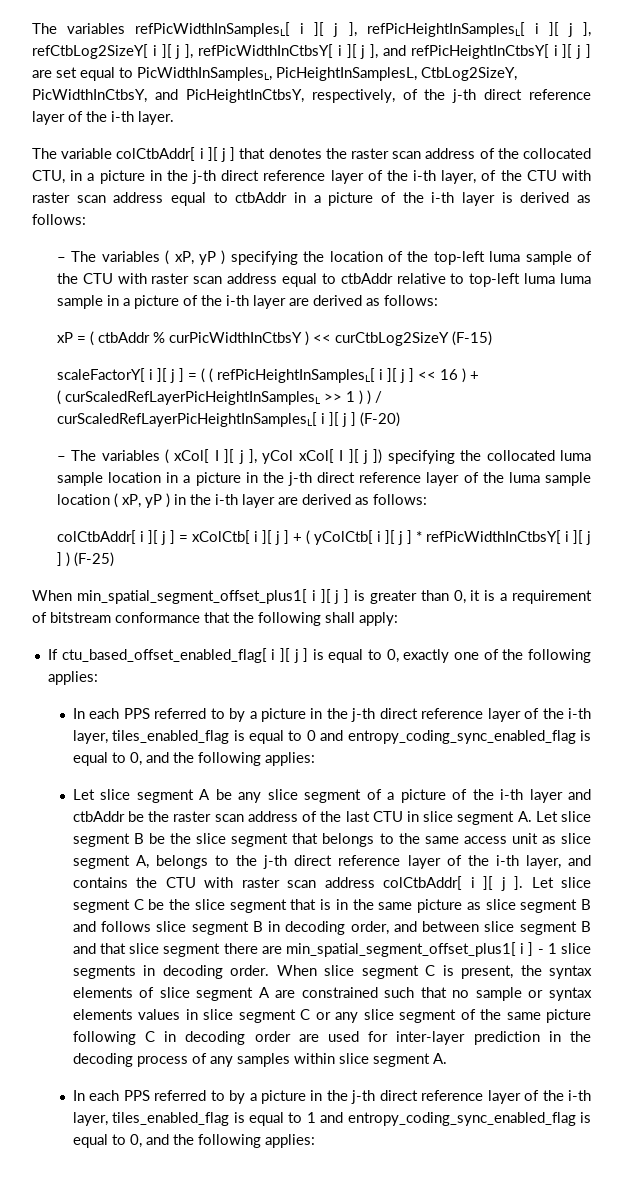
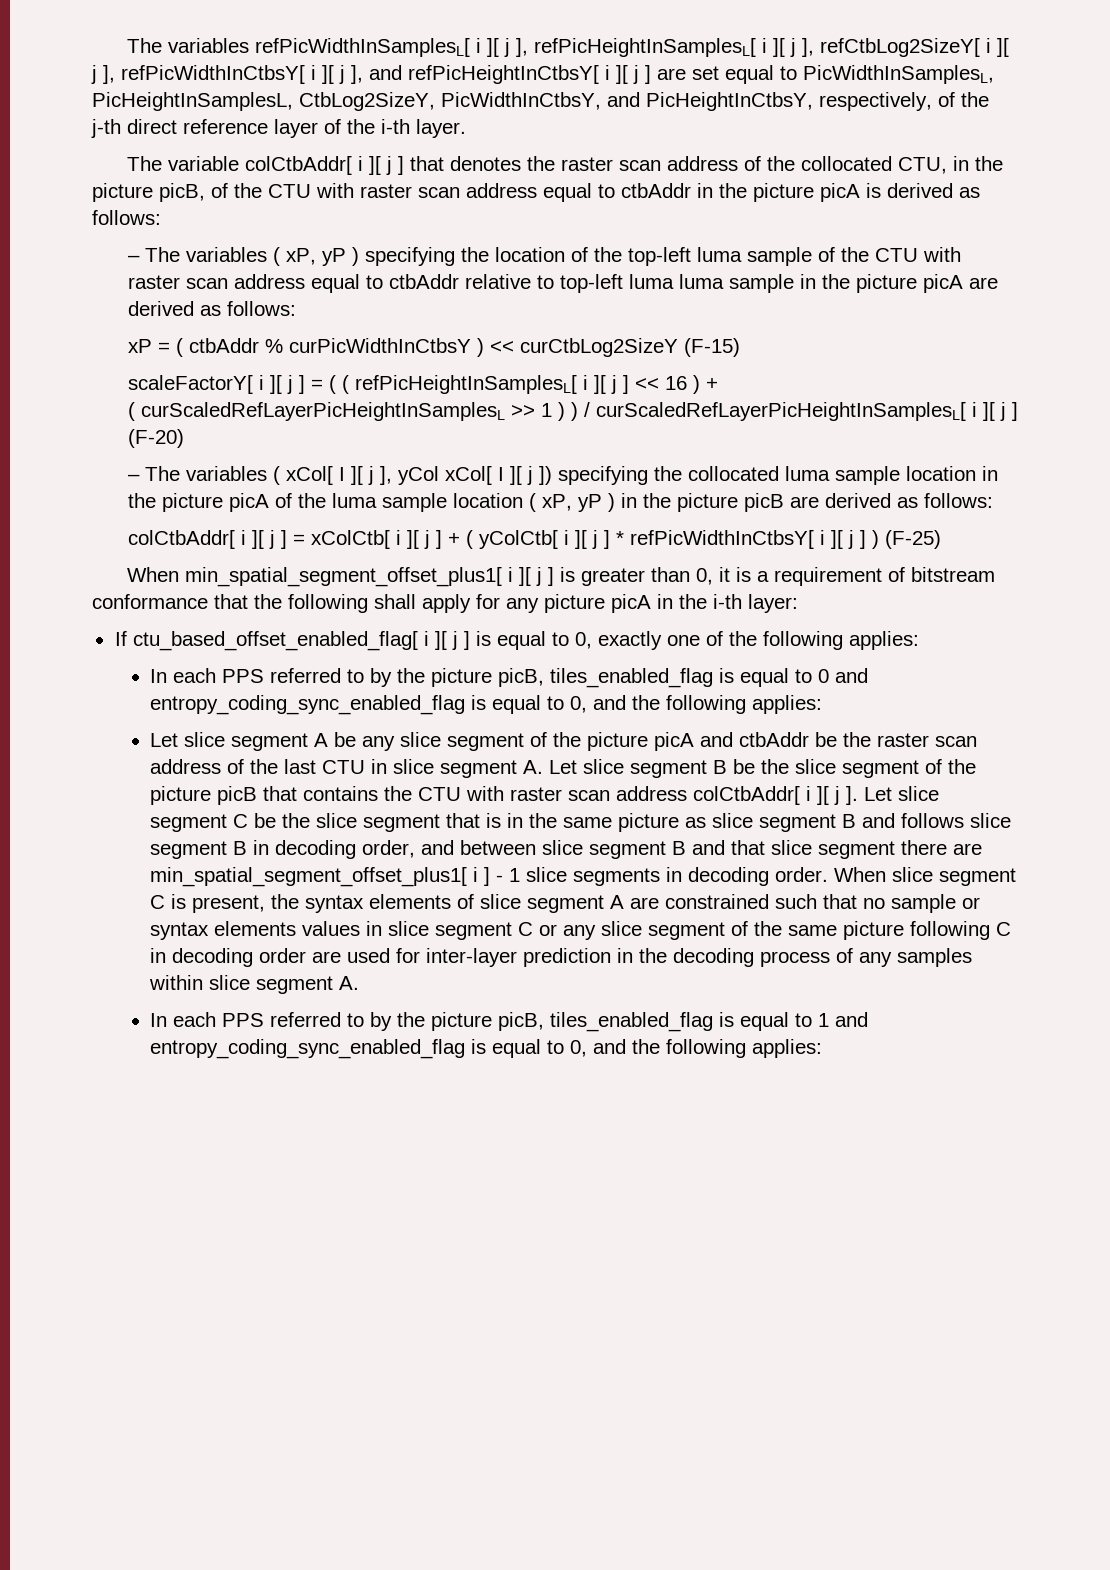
[87,170,477,184] a picture in the j-th direct reference layer of the i-th layer, -> [975,156,1004,171] [92,183,205,202] the picture picB,
[313,192,496,206] a picture of the i-th layer -> [719,183,860,202] the picture picA
[122,295,286,309] a picture of the i-th layer -> [821,274,963,293] the picture picA
[183,472,460,486] a picture in the j-th direct reference layer -> [127,493,269,512] the picture picA
[214,494,275,508] i-th layer -> [676,493,784,512] picture picB
[359,612,398,626] apply: -> [422,594,798,613] apply for any picture picA in the i-th layer:
[249,708,592,722] [72,730,108,744] a picture in the j-th direct reference layer of the i-th layer, -> [397,668,545,687] the picture picB,
[387,789,563,803] a picture of the i-th layer -> [553,732,695,751] the picture picA
[292,833,592,847] [72,855,591,869] that belongs to the same access unit as slice segment A, belongs to the j-th direct reference layer of the i-th layer, and -> [925,759,977,774] [150,786,298,805] of the picture picB that
[249,1090,592,1104] [72,1112,108,1126] a picture in the j-th direct reference layer of the i-th layer, -> [397,1012,545,1031] the picture picB,

